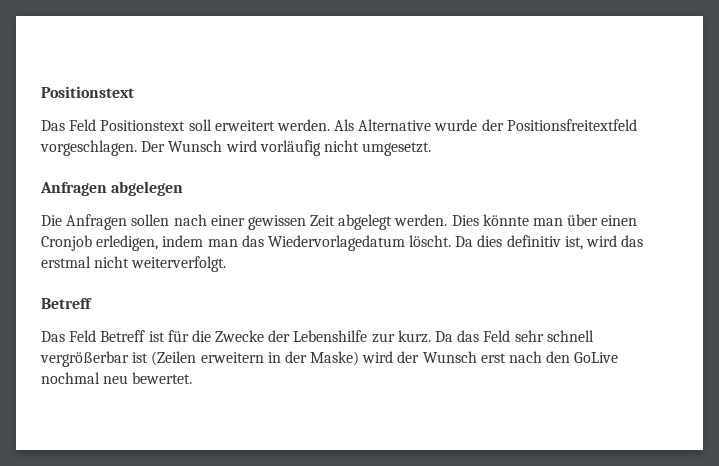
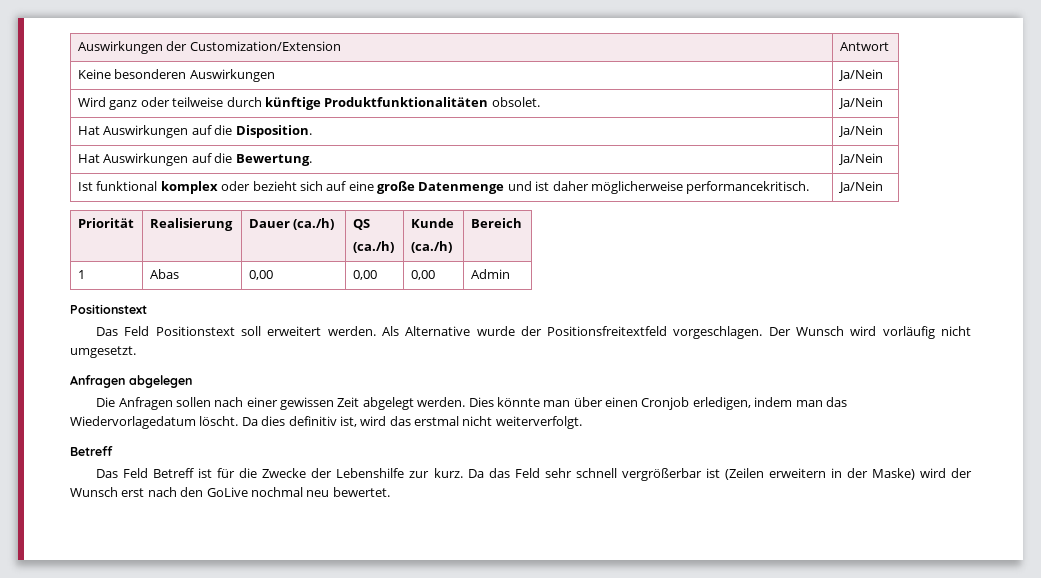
(41, 92) none -> [77,41,341,54] [839,42,889,51] [77,69,275,82] [837,69,883,81] [77,97,540,110] [837,97,883,109] [77,125,312,138] [837,125,883,137] [77,153,312,166] [837,153,883,165] [77,181,810,194] [837,181,883,193] [77,218,134,228] [149,218,233,231] [248,218,335,230] [352,219,370,230] [352,241,394,253] [410,218,454,228] [410,241,452,253] [470,218,522,228] [77,270,85,279] [149,269,179,279] [248,270,273,280] [352,270,377,280] [410,270,435,280] [470,269,510,279] Auswirkungen der Customization/Extension | Antwort // Keine besonderen Auswirkungen | Ja/Nein // Wird ganz oder teilweise durch künftige Produktfunktionalitäten obsolet. | Ja/Nein // Hat Auswirkungen auf die Disposition. | Ja/Nein // Hat Auswirkungen auf die Bewertung. | Ja/Nein // Ist funktional komplex oder bezieht sich auf eine große Datenmenge und ist daher möglicherweise performancekritisch. | Ja/Nein // Priorität | Realisierung | Dauer (ca./h) | QS // (ca./h) | Kunde // (ca./h) | Bereich // 1 | Abas | 0,00 | 0,00 | 0,00 | Admin //

